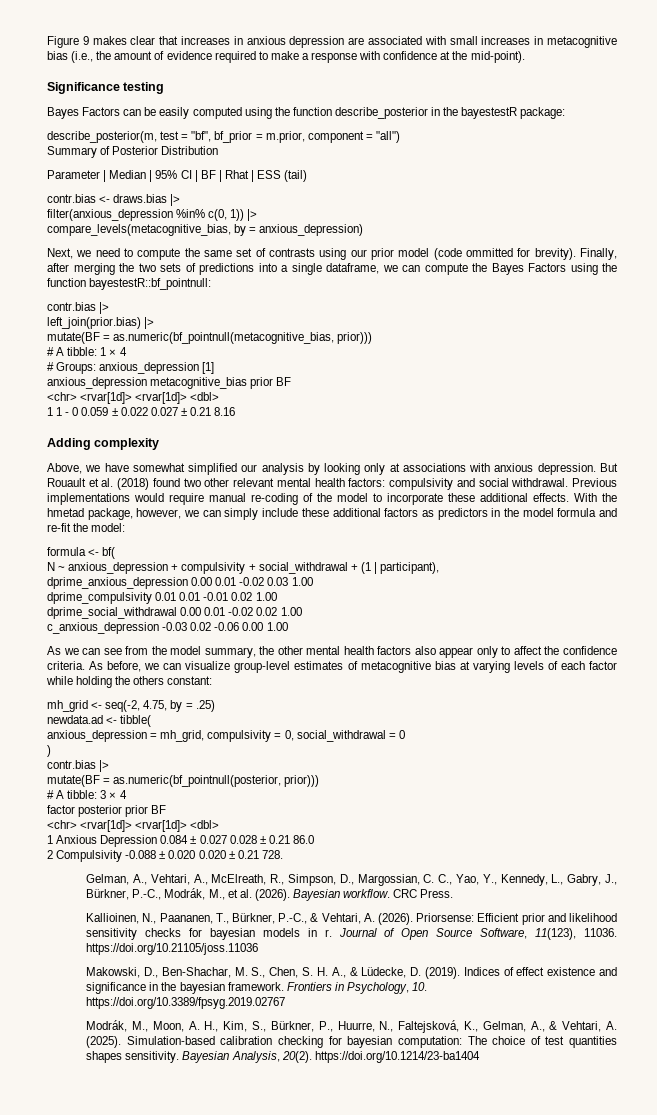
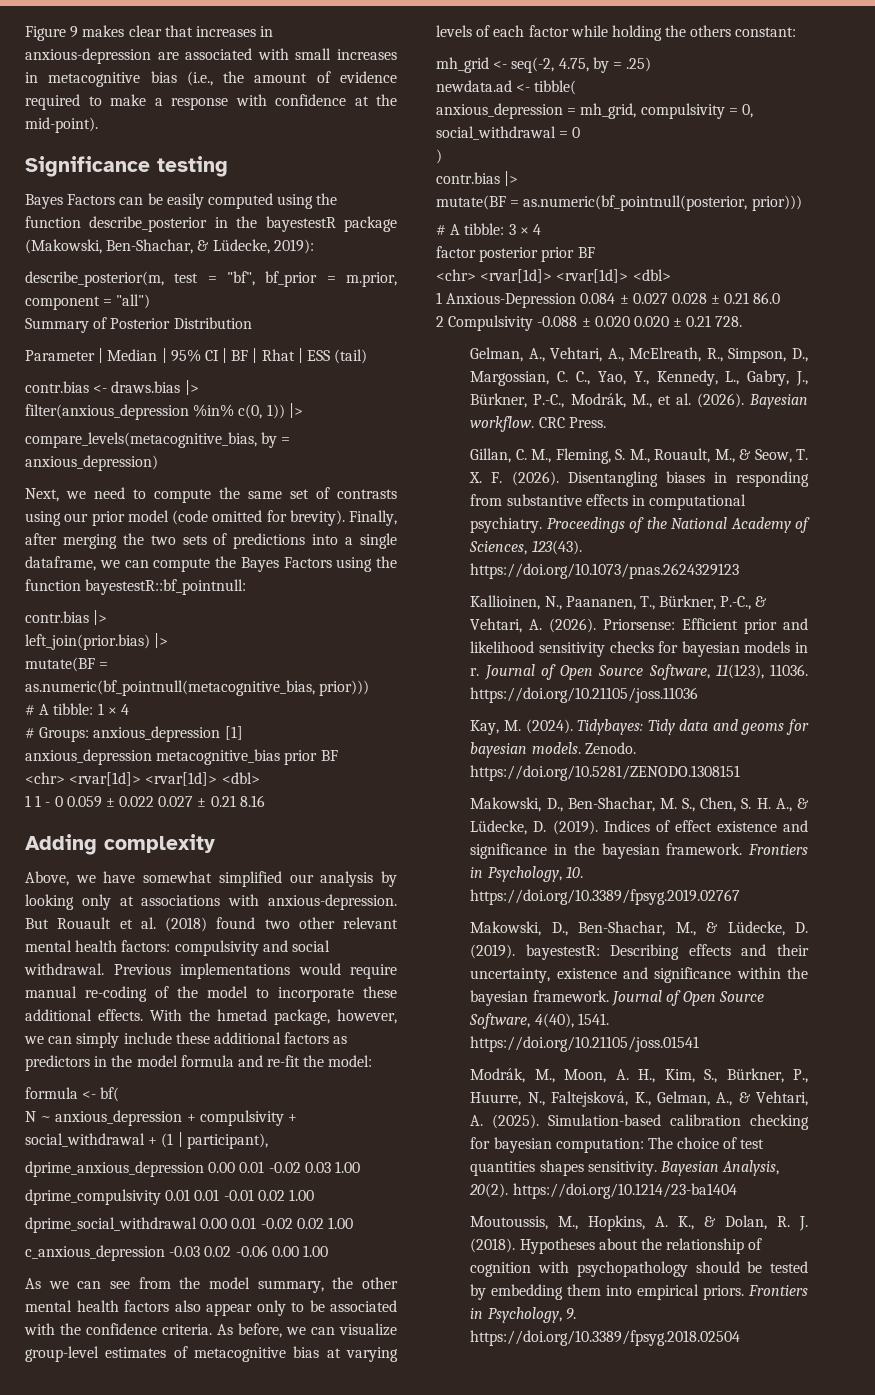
[246,36,345,48] anxious depression -> [25,48,151,64] anxious-depression
[520,107,566,119] package: -> [344,216,397,232] [25,239,314,254] package (Makowski, Ben-Shachar, & Lüdecke, 2019):
[465,248,513,257] ommitted -> [212,510,263,522] omitted
[494,463,596,475] anxious depression. -> [268,894,397,910] anxious-depression.
[513,646,542,655] affect -> [309,1300,397,1312] [24,1323,55,1335] be associated with
[56,835,158,847] Anxious Depression -> [446,293,577,308] Anxious-Depression
(454, 893) none -> [470,448,808,464] [469,471,809,487] [470,494,747,510] [470,517,810,533] [469,540,582,555] [470,563,740,579] // Gillan, C. M., Fleming, S. M., Rouault, M., & Seow, T. X. F. (2026). Disentangling biases in responding from substantive effects in computational psychiatry. Proceedings of the National Academy of Sciences, 123(43). https://doi.org/10.1073/pnas.2624329123
(259, 949) none -> [470,719,809,735] [470,742,636,758] [470,765,741,781] // Kay, M. (2024). Tidybayes: Tidy data and geoms for bayesian models. Zenodo. https://doi.org/10.5281/ZENODO.1308151
(286, 1003) none -> [470,921,808,936] [470,944,809,960] [470,967,808,983] [470,990,765,1006] [469,1013,609,1029] [470,1036,700,1052] // Makowski, D., Ben-Shachar, M., & Lüdecke, D. (2019). bayestestR: Describing effects and their uncertainty, existence and significance within the bayesian framework. Journal of Open Source Software, 4(40), 1541. https://doi.org/10.21105/joss.01541
(480, 1057) none -> [470,1215,808,1231] [470,1238,763,1254] [470,1261,808,1277] [470,1284,808,1300] [470,1307,576,1323] [470,1330,741,1346] // Moutoussis, M., Hopkins, A. K., & Dolan, R. J. (2018). Hypotheses about the relationship of cognition with psychopathology should be tested by embedding them into empirical priors. Frontiers in Psychology, 9. https://doi.org/10.3389/fpsyg.2018.02504

